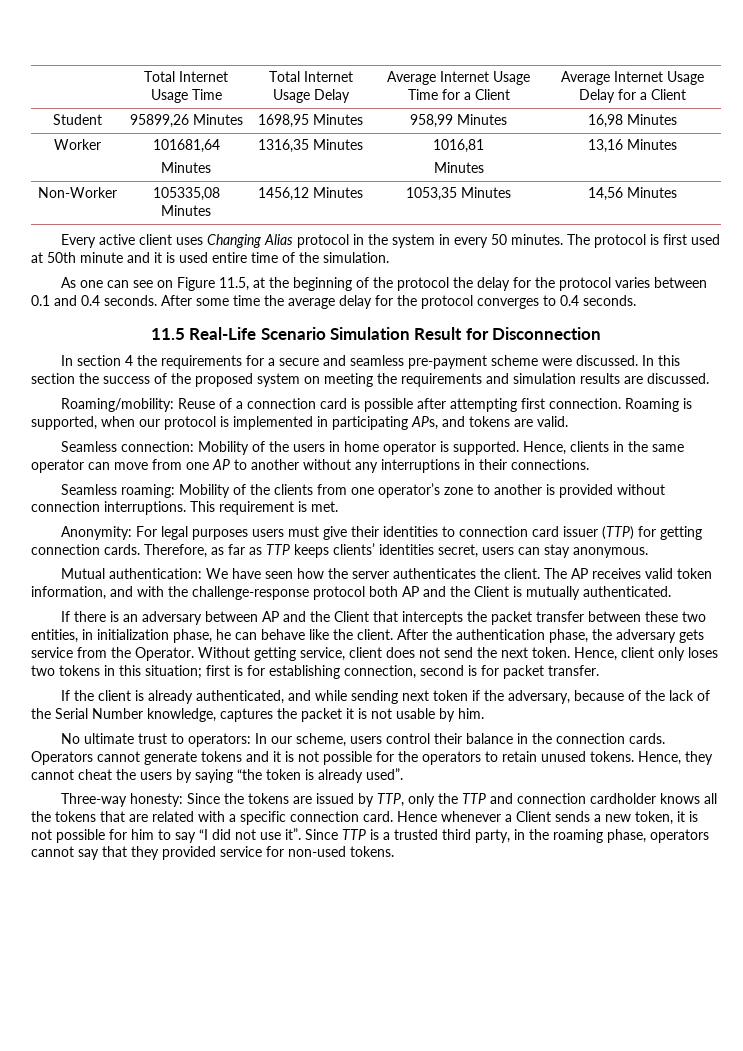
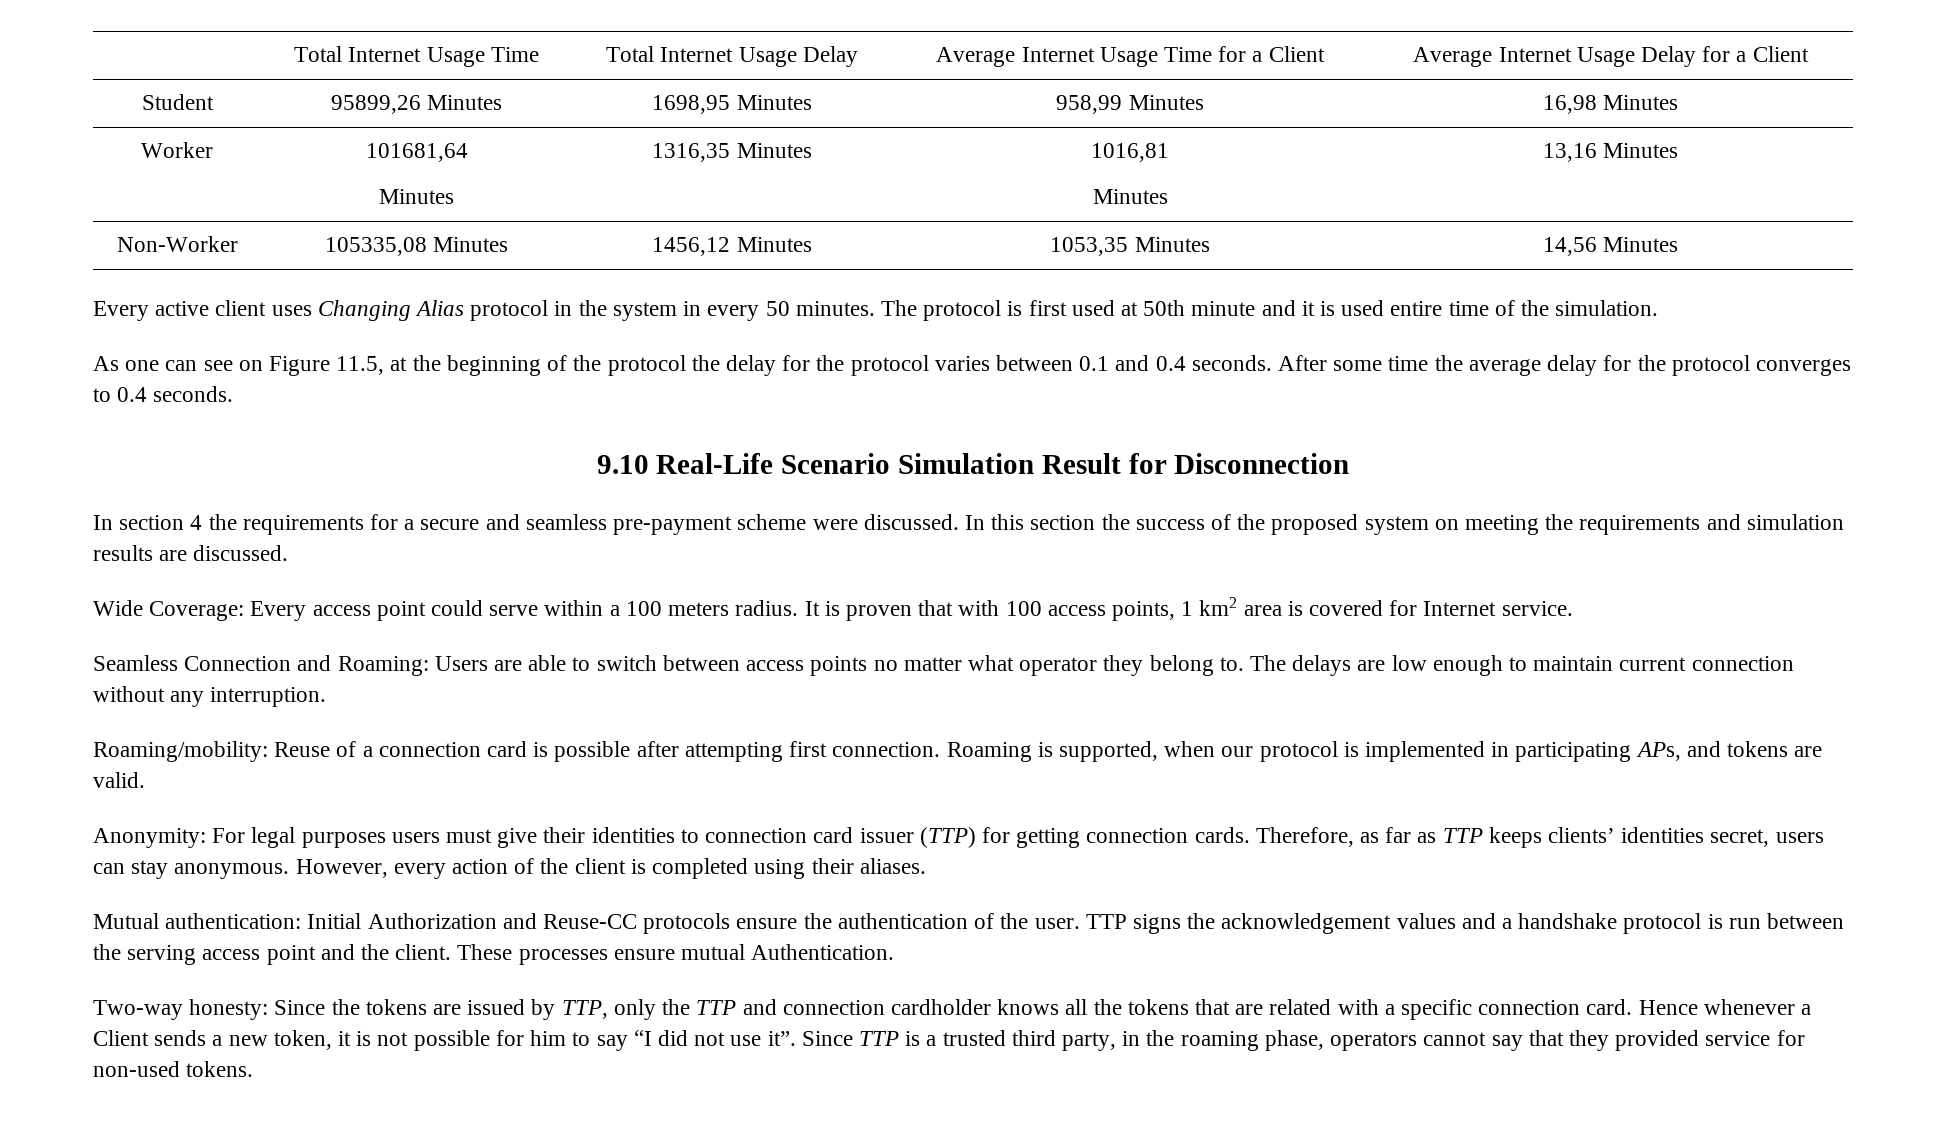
[150,328,185,340] 11.5 -> [596,455,649,474] 9.10
(709, 378) none -> [93,597,1573,621] [93,655,1794,676] [93,686,327,707] // Wide Coverage: Every access point could serve within a 100 meters radius. It is proven that with 100 access points, 1 km2 area is covered for Internet service. // Seamless Connection and Roaming: Users are able to switch between access points no matter what operator they belong to. The delays are low enough to maintain current connection without any interruption.
[60,441,684,455] [31,459,589,473] [60,483,665,498] [31,501,338,515] // Seamless connection: Mobility of the users in home operator is supported. Hence, clients in the same operator can move from one AP to another without any interruptions in their connections. // Seamless roaming: Mobility of the clients from one operator’s zone to another is provided without connection interruptions. This requirement is met. -> (145, 780) none
[60,568,712,579] [31,586,671,600] [60,611,706,625] [31,629,704,643] [31,647,718,661] [31,665,599,679] [60,690,710,704] [31,708,484,722] [60,733,665,747] [31,751,713,765] [31,768,403,783] [60,793,127,807] // Mutual authentication: We have seen how the server authenticates the client. The AP receives valid token information, and with the challenge-response protocol both AP and the Client is mutually authenticated. // If there is an adversary between AP and the Client that intercepts the packet transfer between these two entities, in initialization phase, he can behave like the client. After the authentication phase, the adversary gets service from the Operator. Without getting service, client does not send the next token. Hence, client only loses two tokens in this situation; first is for establishing connection, second is for packet transfer. // If the client is already authenticated, and while sending next token if the adversary, because of the lack of the Serial Number knowledge, captures the packet it is not usable by him. // No ultimate trust to operators: In our scheme, users control their balance in the connection cards. Operators cannot generate tokens and it is not possible for the operators to retain unused tokens. Hence, they cannot cheat the users by saying “the token is already used”. // Three-way -> [295,858,926,879] [93,913,1845,934] [93,944,895,965] [93,1000,183,1020] However, every action of the client is completed using their aliases. // Mutual authentication: Initial Authorization and Reuse-CC protocols ensure the authentication of the user. TTP signs the acknowledgement values and a handshake protocol is run between the serving access point and the client. These processes ensure mutual Authentication. // Two-way

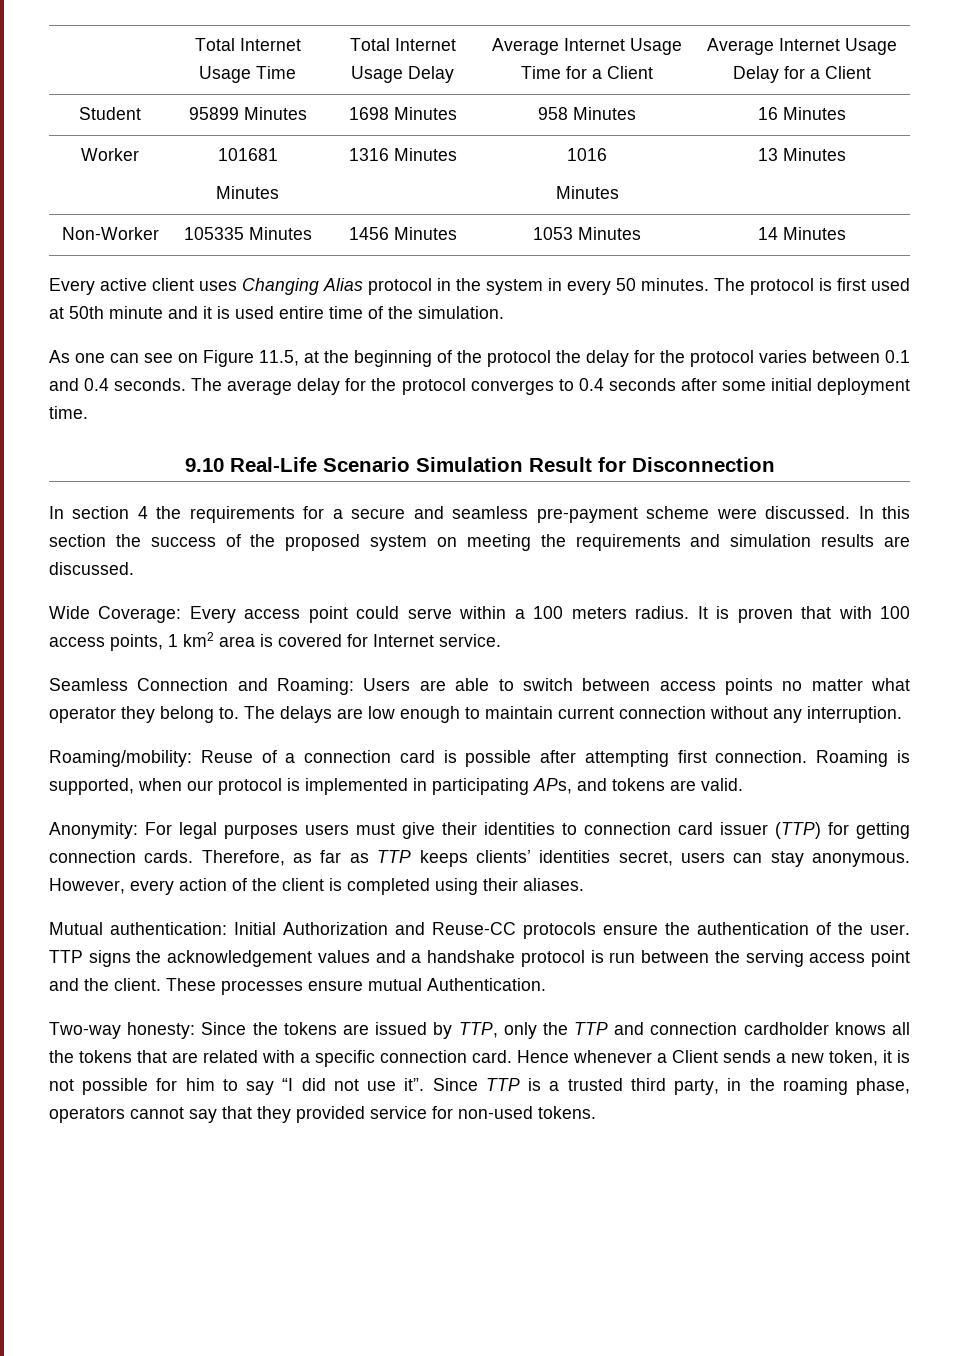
[330,95,503,114] [652,95,812,114] [1056,95,1204,114] [1542,95,1597,114] 95899,26 Minutes | 1698,95 Minutes | 958,99 Minutes | 16,98 -> [188,107,307,120] [348,107,457,120] [538,107,636,120] [757,107,778,120] 95899 Minutes | 1698 Minutes | 958 Minutes | 16
[365,143,468,162] [379,189,454,204] [652,143,812,162] [1091,143,1169,162] [1092,189,1168,204] [1542,143,1597,162] 101681,64 // Minutes | 1316,35 Minutes | 1016,81 // Minutes | 13,16 -> [217,148,278,161] [216,186,279,199] [348,148,457,161] [567,148,607,161] [555,186,619,199] [757,148,778,161] 101681 // Minutes | 1316 Minutes | 1016 // Minutes | 13
[324,237,509,256] [652,237,812,256] [1050,237,1210,256] [1542,237,1597,256] 105335,08 Minutes | 1456,12 Minutes | 1053,35 Minutes | 14,56 -> [183,227,312,240] [348,227,457,240] [533,227,641,240] [757,227,778,240] 105335 Minutes | 1456 Minutes | 1053 Minutes | 14
[1278,355,1463,371] After some time the -> [191,378,223,391] The
[153,386,234,402] seconds. -> [608,378,910,395] [49,406,88,419] seconds after some initial deployment time.

